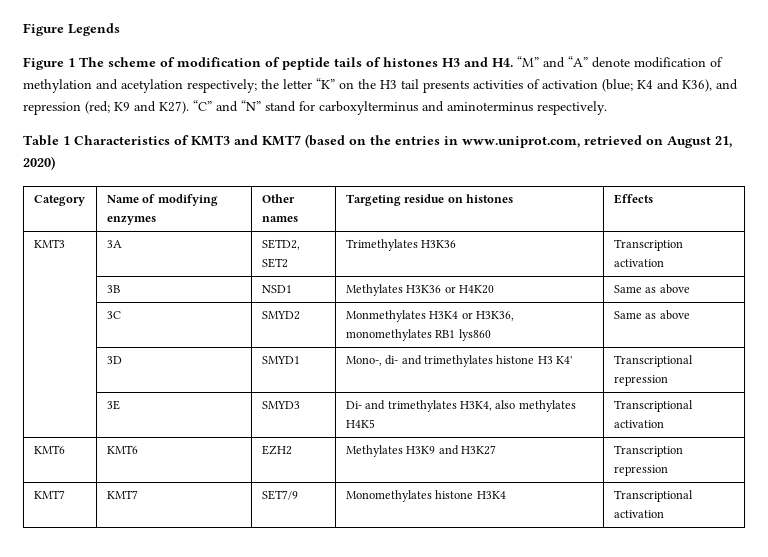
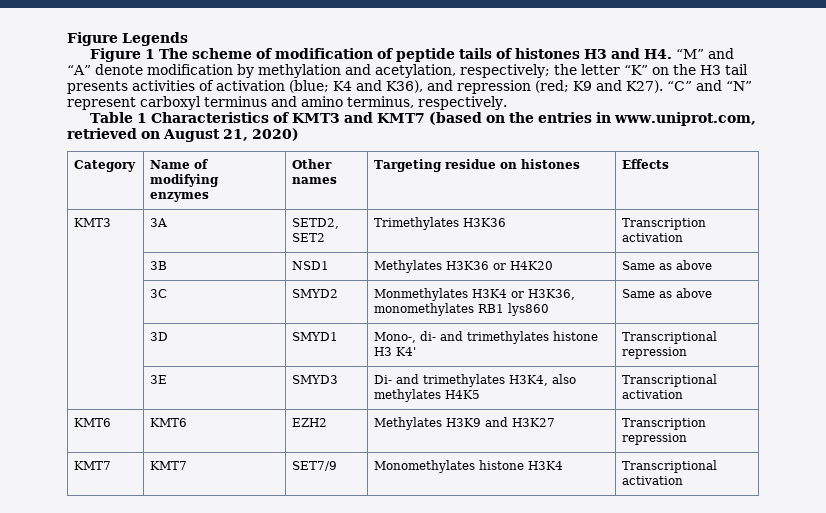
[710,57,723,67] of -> [236,64,254,78] by
[121,79,183,93] acetylation -> [374,64,456,78] acetylation,
[265,101,533,115] stand for carboxylterminus and aminoterminus -> [67,96,414,110] represent carboxyl terminus and amino terminus,

